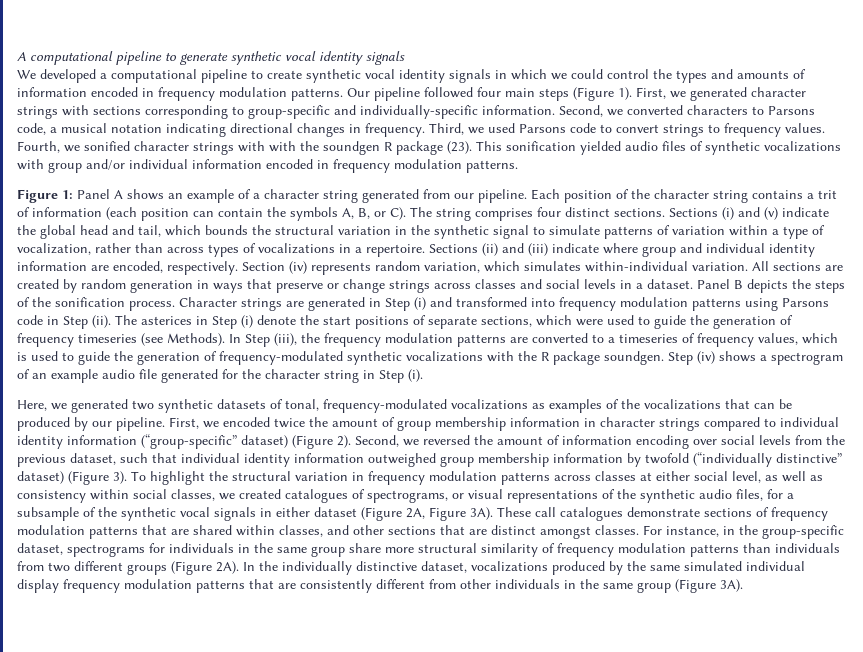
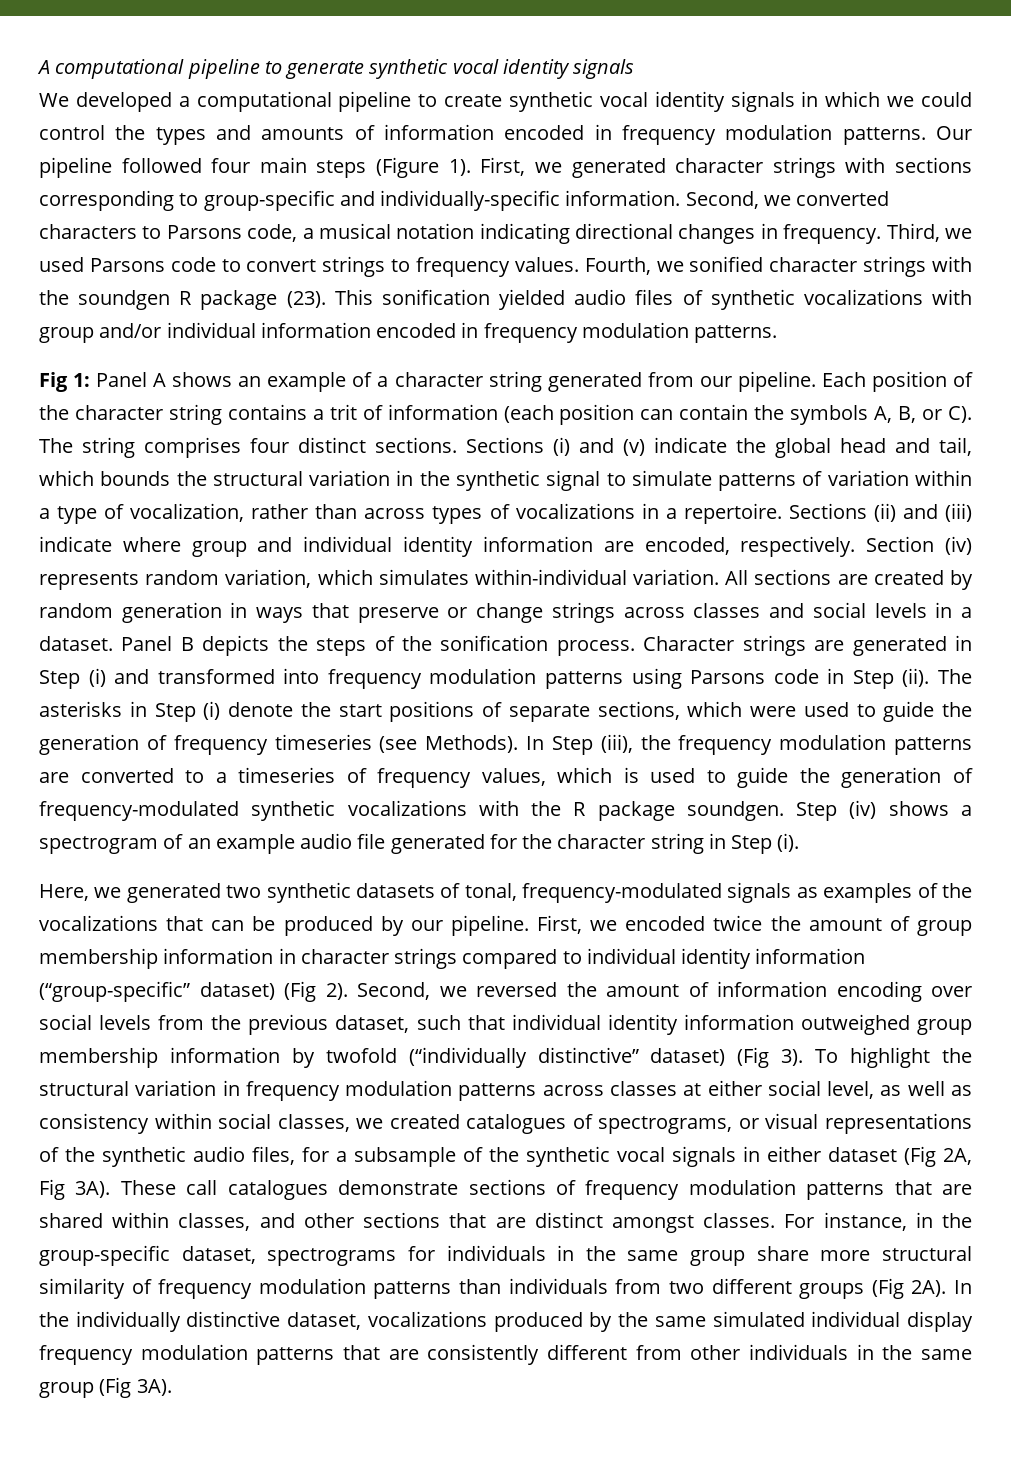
[269,141,296,152] with -> (973, 264) none
[17,189,58,203] Figure -> [39,372,68,392] Fig
[141,316,192,325] asterices -> [39,701,122,717] asterisks
[451,399,528,410] vocalizations -> [727,882,792,903] signals
[292,435,333,449] (Figure -> [284,981,316,1002] (Fig
[68,471,109,485] (Figure -> [737,1047,770,1068] (Fig
[361,507,466,521] (Figure 2A, Figure -> [904,1146,972,1167] [39,1179,65,1200] (Fig 2A, Fig
[171,561,212,575] (Figure -> [871,1278,904,1299] (Fig
[675,579,716,593] (Figure -> [99,1377,132,1398] (Fig

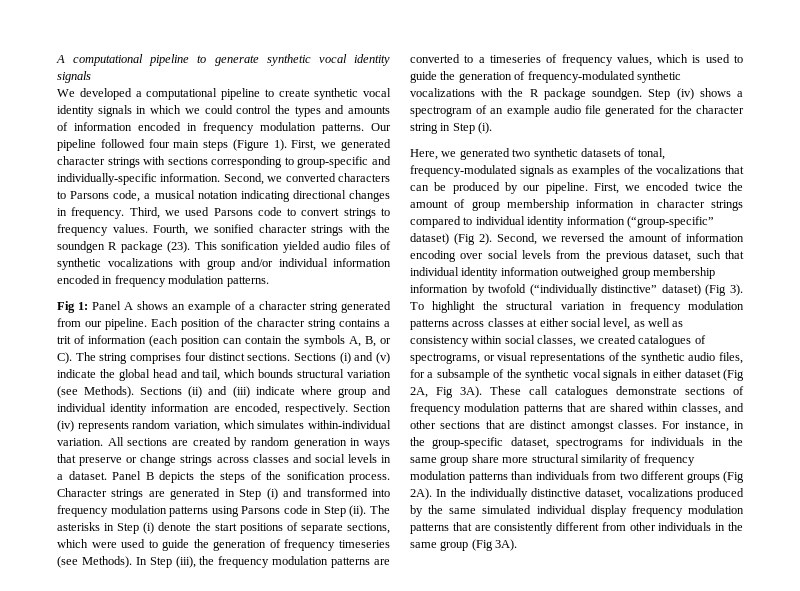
[176,470,973,491] [39,503,782,524] the structural variation in the synthetic signal to simulate patterns of variation within a type of vocalization, rather than across types of vocalizations in a repertoire. -> [297,369,391,378] [57,386,135,398] structural variation (see Methods).

